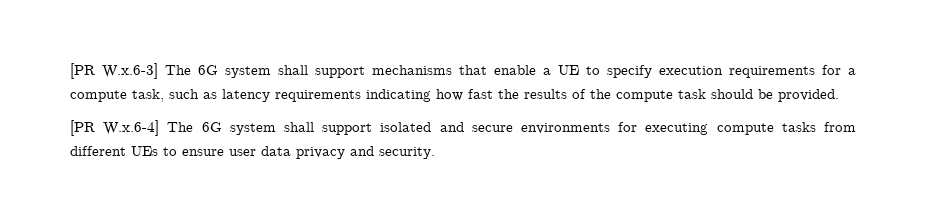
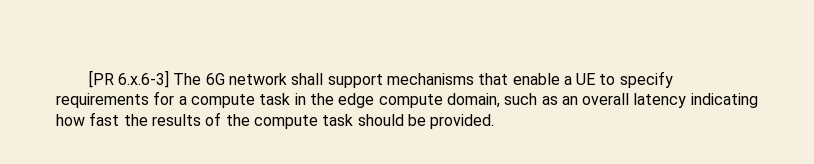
[70,63,271,79] [PR W.x.6-3] The 6G system -> [88,70,287,88] [PR 6.x.6-3] The 6G network
[659,66,723,75] execution -> (673, 79) none
[132,89,361,102] task, such as latency requirements -> [259,93,687,108] task in the edge compute domain, such as an overall latency
[70,120,857,136] [70,146,435,159] // [PR W.x.6-4] The 6G system shall support isolated and secure environments for executing compute tasks from different UEs to ensure user data privacy and security. -> (495, 121) none

